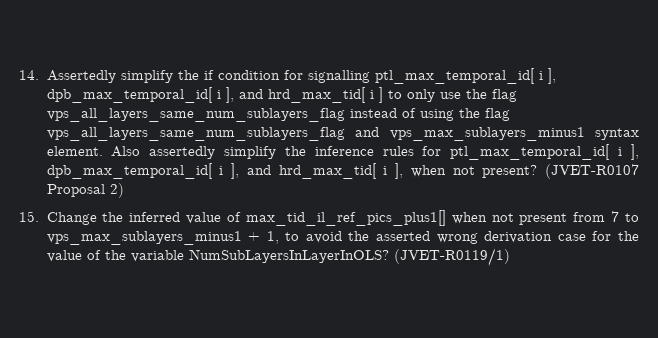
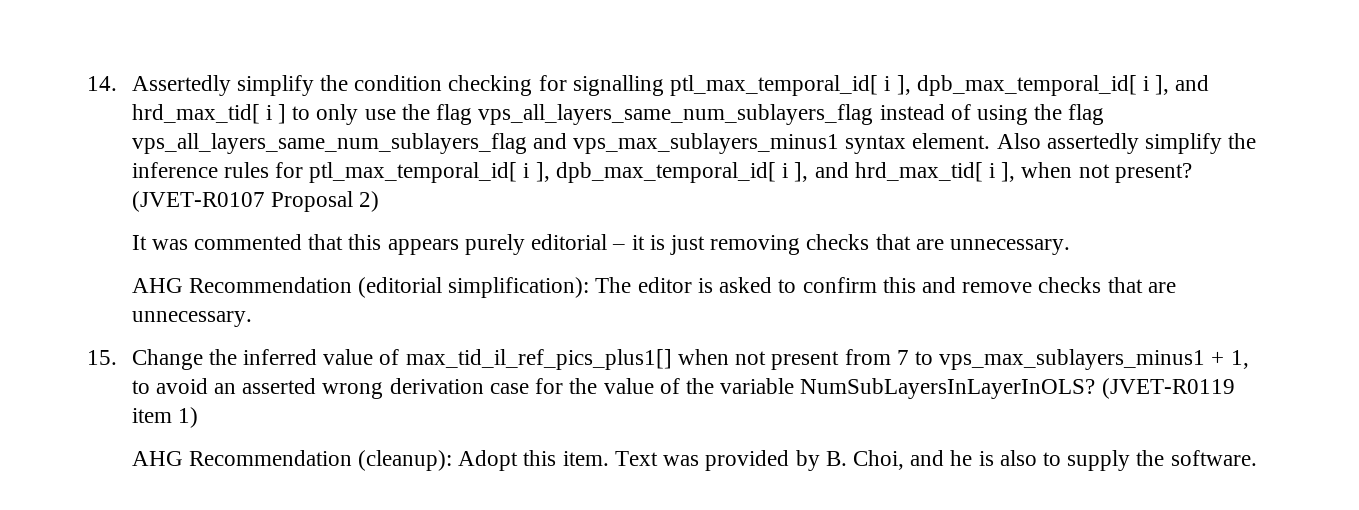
[203,70,280,80] if condition -> [354,75,533,96] condition checking
(124, 190) none -> [131,234,1070,255] [131,277,1176,298] [131,311,252,327] // It was commented that this appears purely editorial – it is just removing checks that are unnecessary. // AHG Recommendation (editorial simplification): The editor is asked to confirm this and remove checks that are unnecessary.
[348,231,370,241] the -> [214,383,237,394] an
[393,248,510,266] (JVET-R0119/1) -> [1101,378,1235,399] [131,407,198,428] [131,450,1257,471] (JVET-R0119 item 1) // AHG Recommendation (cleanup): Adopt this item. Text was provided by B. Choi, and he is also to supply the software.

